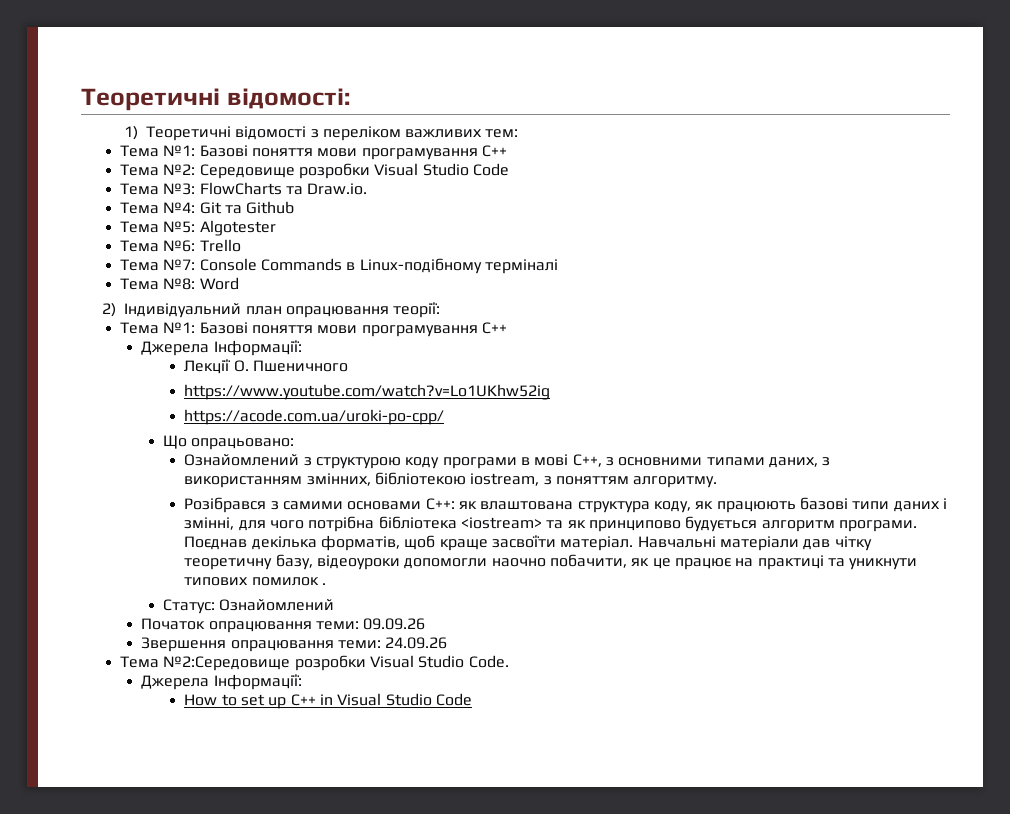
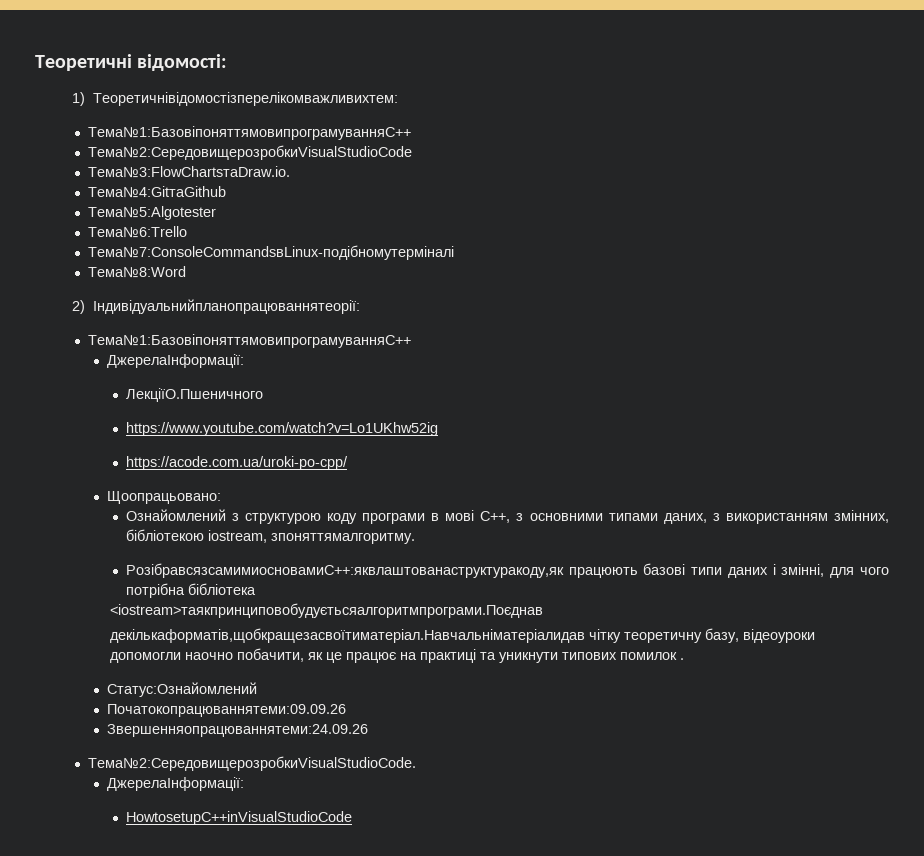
[145,126,519,141] [120,145,507,160] [120,163,509,179] [120,182,368,195] [120,201,295,214] [120,220,276,236] [120,239,241,252] [120,258,558,274] [120,277,239,290] [102,302,441,318] [120,322,507,337] [141,340,302,356] [184,359,349,374] Теоретичні відомості з переліком важливих тем: // Тема №1: Базові поняття мови програмування С++ // Тема №2: Середовище розробки Visual Studio Code // Тема №3: FlowCharts та Draw.io. // Тема №4: Git та Github // Тема №5: Algotester // Тема №6: Trello // Teмa №7: Console Commands в Linux-подібному терміналі // Тема №8: Word // 2) Індивідуальний план опрацювання теорії: // Тема №1: Базові поняття мови програмування С++ // Джерела Інформації: // Лекції О. Пшеничного -> [92,92,398,106] [88,126,412,140] [88,145,413,160] [88,166,291,178] [88,186,227,198] [88,206,217,220] [88,226,188,238] [88,245,455,260] [88,266,187,278] [72,299,360,314] [88,334,412,348] [107,354,245,368] [125,388,263,402] Теоретичнівідомостізперелікомважливихтем: // Тема№1:БазовіпоняттямовипрограмуванняС++ // Тема№2:СередовищерозробкиVisualStudioCode // Тема№3:FlowChartsтаDraw.io. // Тема№4:GitтаGithub // Тема№5:Algotester // Тема№6:Trello // Teмa№7:ConsoleCommandsвLinux-подібномутерміналі // Тема№8:Word // 2) Індивідуальнийпланопрацюваннятеорії: // Тема№1:БазовіпоняттямовипрограмуванняС++ // ДжерелаІнформації: // ЛекціїО.Пшеничного
[162,435,295,450] Що опрацьовано: -> [107,491,222,504] Щоопрацьовано:
[543,476,718,488] [184,497,714,513] з поняттям алгоритму. // Розібрався з самими основами C++: як влаштована структура коду, як -> [270,533,415,544] [125,563,564,578] зпоняттямалгоритму. // РозібравсязсамимиосновамиC++:яквлаштованаструктуракоду,як
[460,516,917,532] [184,535,831,551] <iostream> та як принципово будується алгоритм програми. Поєднав декілька форматів, щоб краще засвоїти матеріал. Навчальні матеріали дав -> [109,603,543,618] [109,628,585,643] // <iostream>таякпринциповобудуєтьсяалгоритмпрограми.Поєднав // декількаформатів,щобкращезасвоїтиматеріал.Навчальніматеріалидав
[162,599,335,614] [141,618,426,633] [141,637,448,652] [120,655,509,671] [141,674,302,690] [184,693,472,709] Статус: Ознайомлений // Початок опрацювання теми: 09.09.26 // Звершення опрацювання теми: 24.09.26 // Тема №2:Середовище розробки Visual Studio Code. // Джерела Інформації: // How to set up C++ in Visual Studio Code -> [107,682,258,697] [107,704,347,717] [107,724,369,737] [88,756,417,771] [107,777,245,791] [125,811,352,825] Статус:Ознайомлений // Початокопрацюваннятеми:09.09.26 // Звершенняопрацюваннятеми:24.09.26 // Тема№2:СередовищерозробкиVisualStudioCode. // ДжерелаІнформації: // HowtosetupC++inVisualStudioCode

